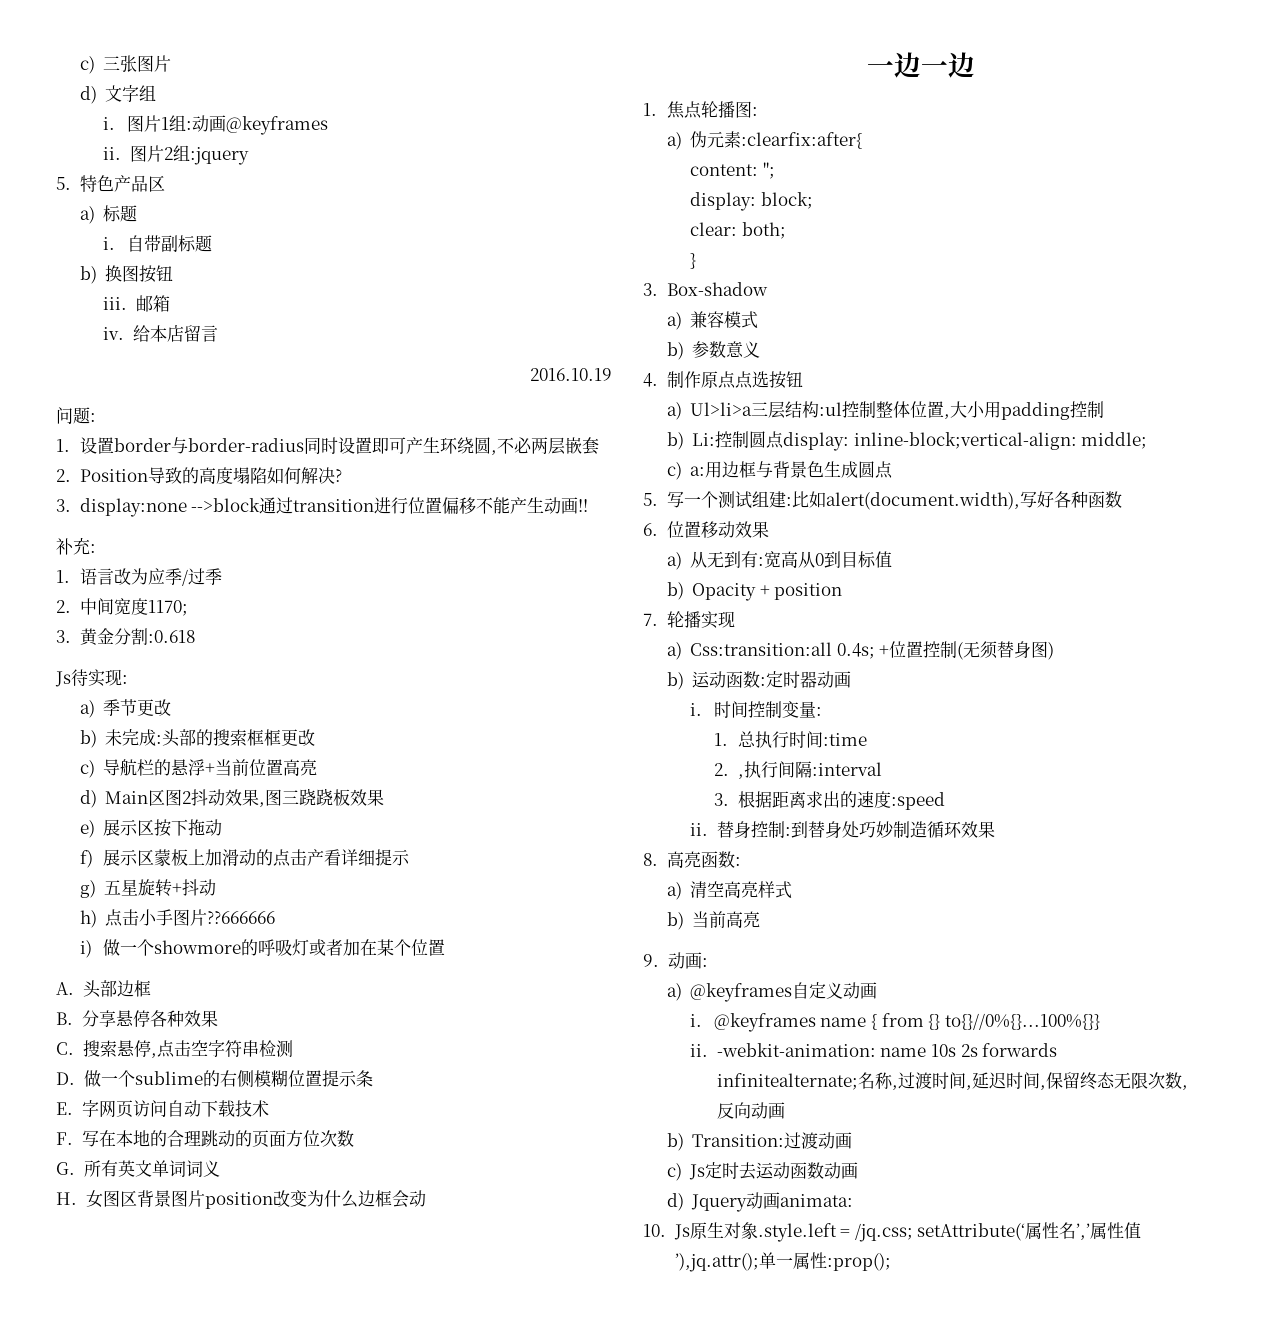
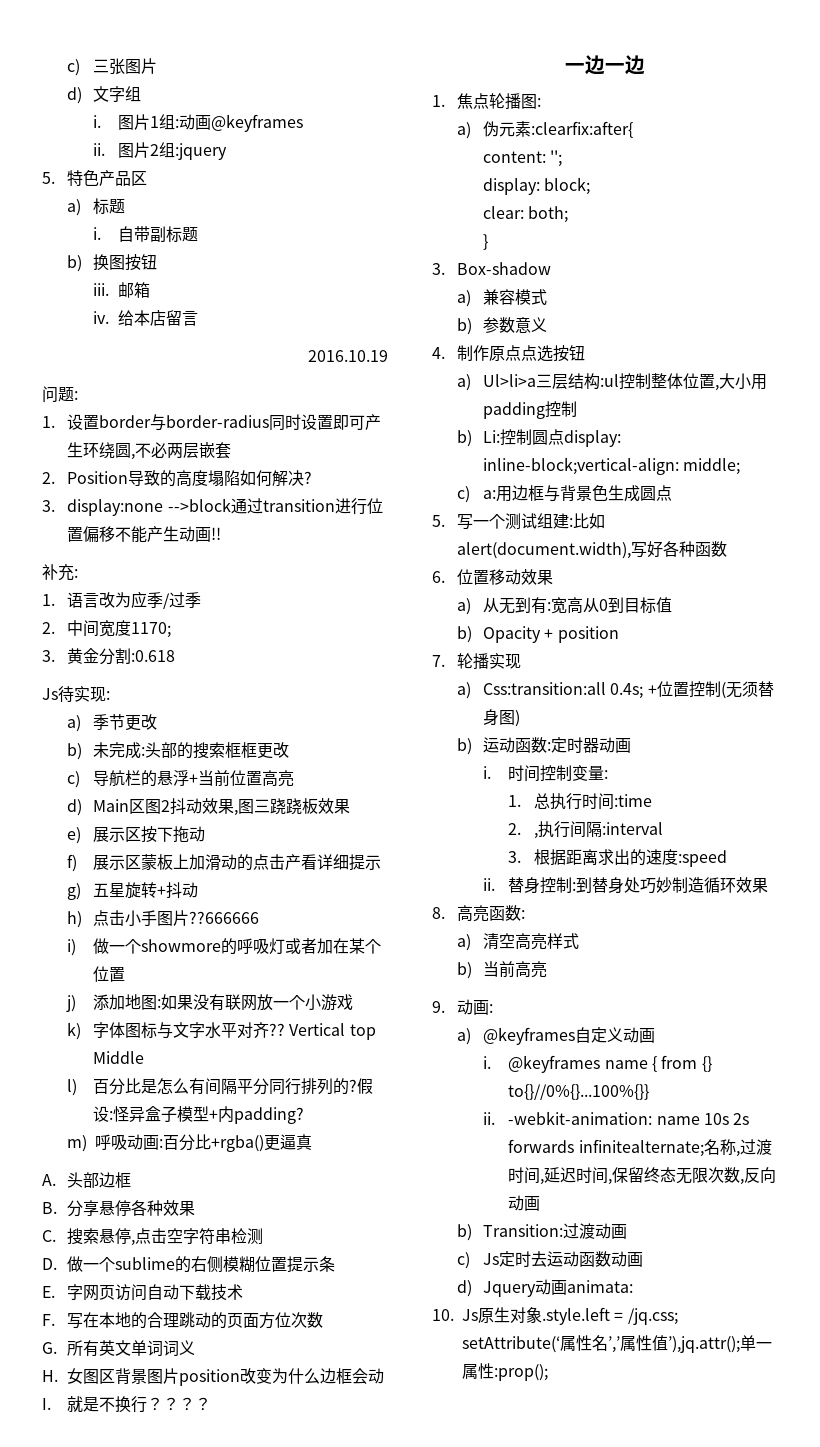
(446, 947) none -> [66,994,353,1012] [67,1022,376,1040] [92,1051,144,1064] [67,1078,373,1096] [92,1106,304,1124] [67,1134,313,1152] // j)添加地图:如果没有联网放一个小游戏 // k)字体图标与文字水平对齐?? Vertical top Middle // l)百分比是怎么有间隔平分同行排列的?假设:怪异盒子模型+内padding? // m)呼吸动画:百分比+rgba()更逼真
(426, 1198) none -> [42,1396,212,1413] // I.就是不换行？？？？

